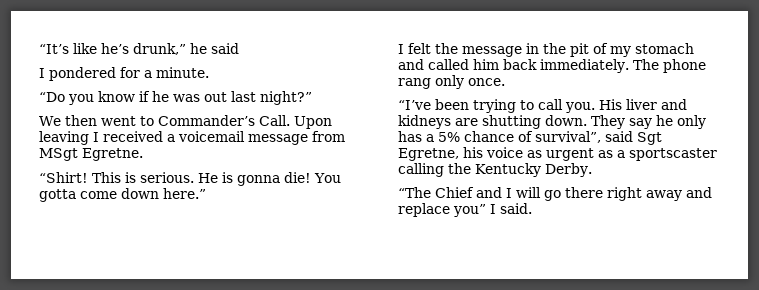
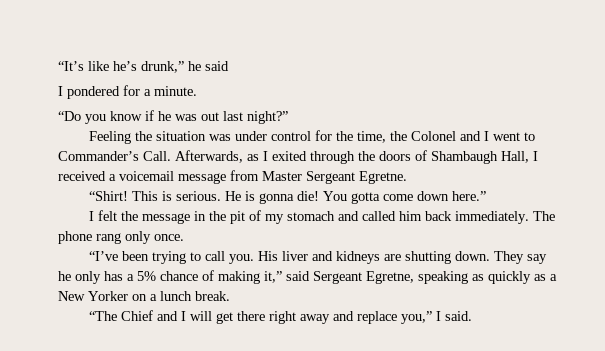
[39,115,332,129] [39,131,89,145] We then went to Commander’s Call. Upon leaving -> [88,130,535,144] [58,150,529,164] Feeling the situation was under control for the time, the Colonel and I went to Commander’s Call. Afterwards, as I exited through the doors of Shambaugh Hall,
[39,148,78,161] MSgt -> [262,171,355,184] Master Sergeant
[535,131,662,145] [398,147,717,161] [398,163,592,177] survival”, said Sgt Egretne, his voice as urgent as a sportscaster calling the Kentucky Derby. -> [218,271,557,284] [58,291,230,301] making it,” said Sergeant Egretne, speaking as quickly as a New Yorker on a lunch break.
[544,190,561,201] go -> [215,312,233,324] get
[453,204,486,217] you” -> [400,311,432,324] you,”

